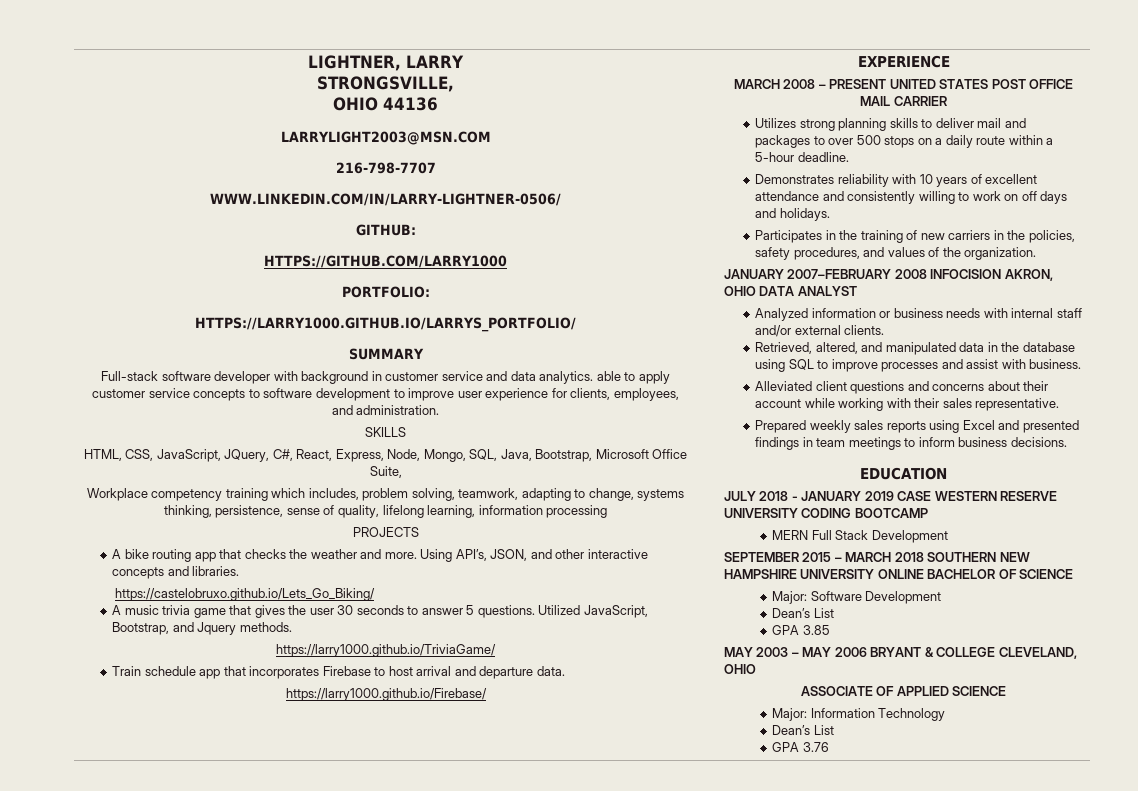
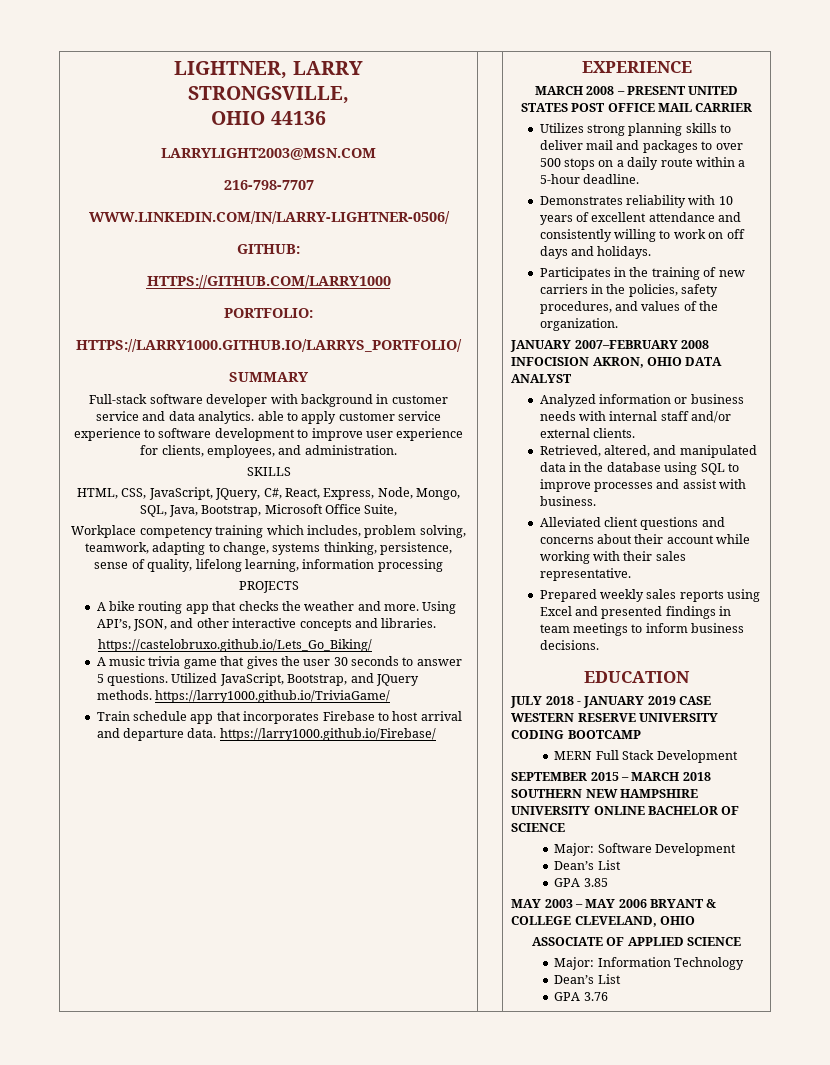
[193,389,246,401] concepts -> [73,428,141,441] experience
[197,622,237,635] Jquery -> [375,674,419,686] JQuery
(292, 627) // -> (152, 695) none
(565, 671) // -> (217, 733) none

